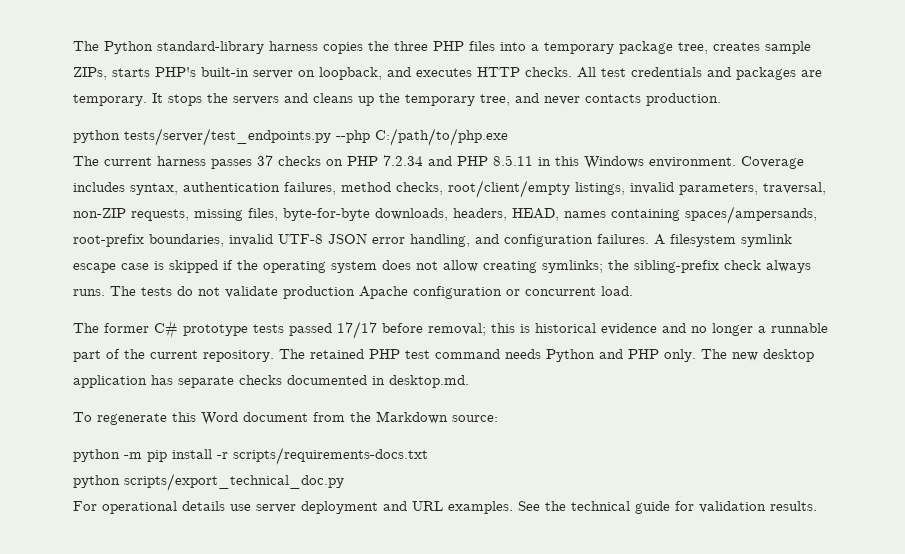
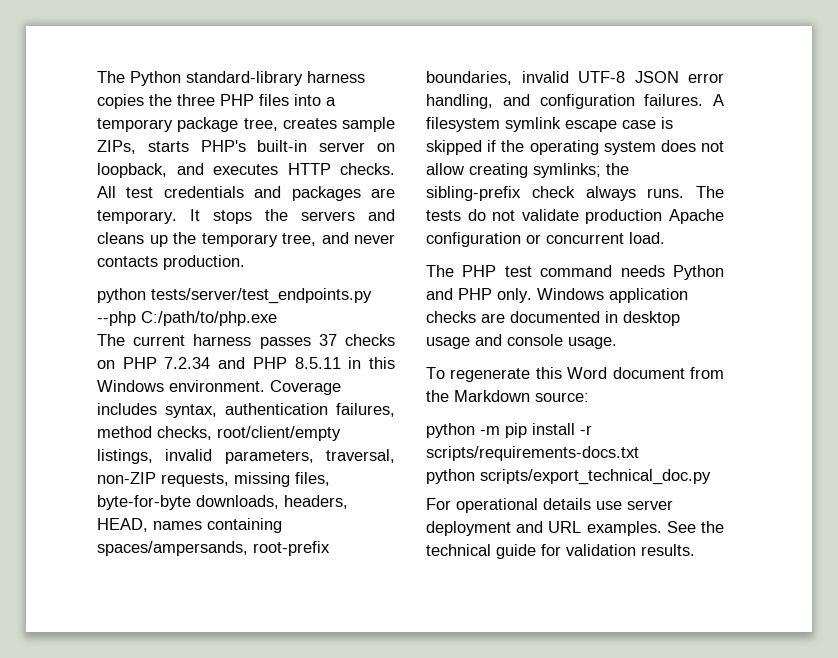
[104,320,828,339] [73,349,364,362] former C# prototype tests passed 17/17 before removal; this is historical evidence and no longer a runnable part of the current repository. The retained -> (454, 271) none
[701,349,814,362] [73,375,469,388] The new desktop application has separate checks documented in desktop.md. -> [537,288,688,303] [426,311,680,326] [426,334,617,349] Windows application checks are documented in desktop usage and console usage.

